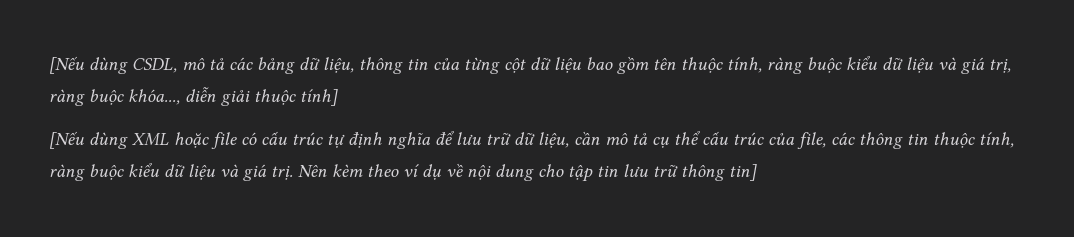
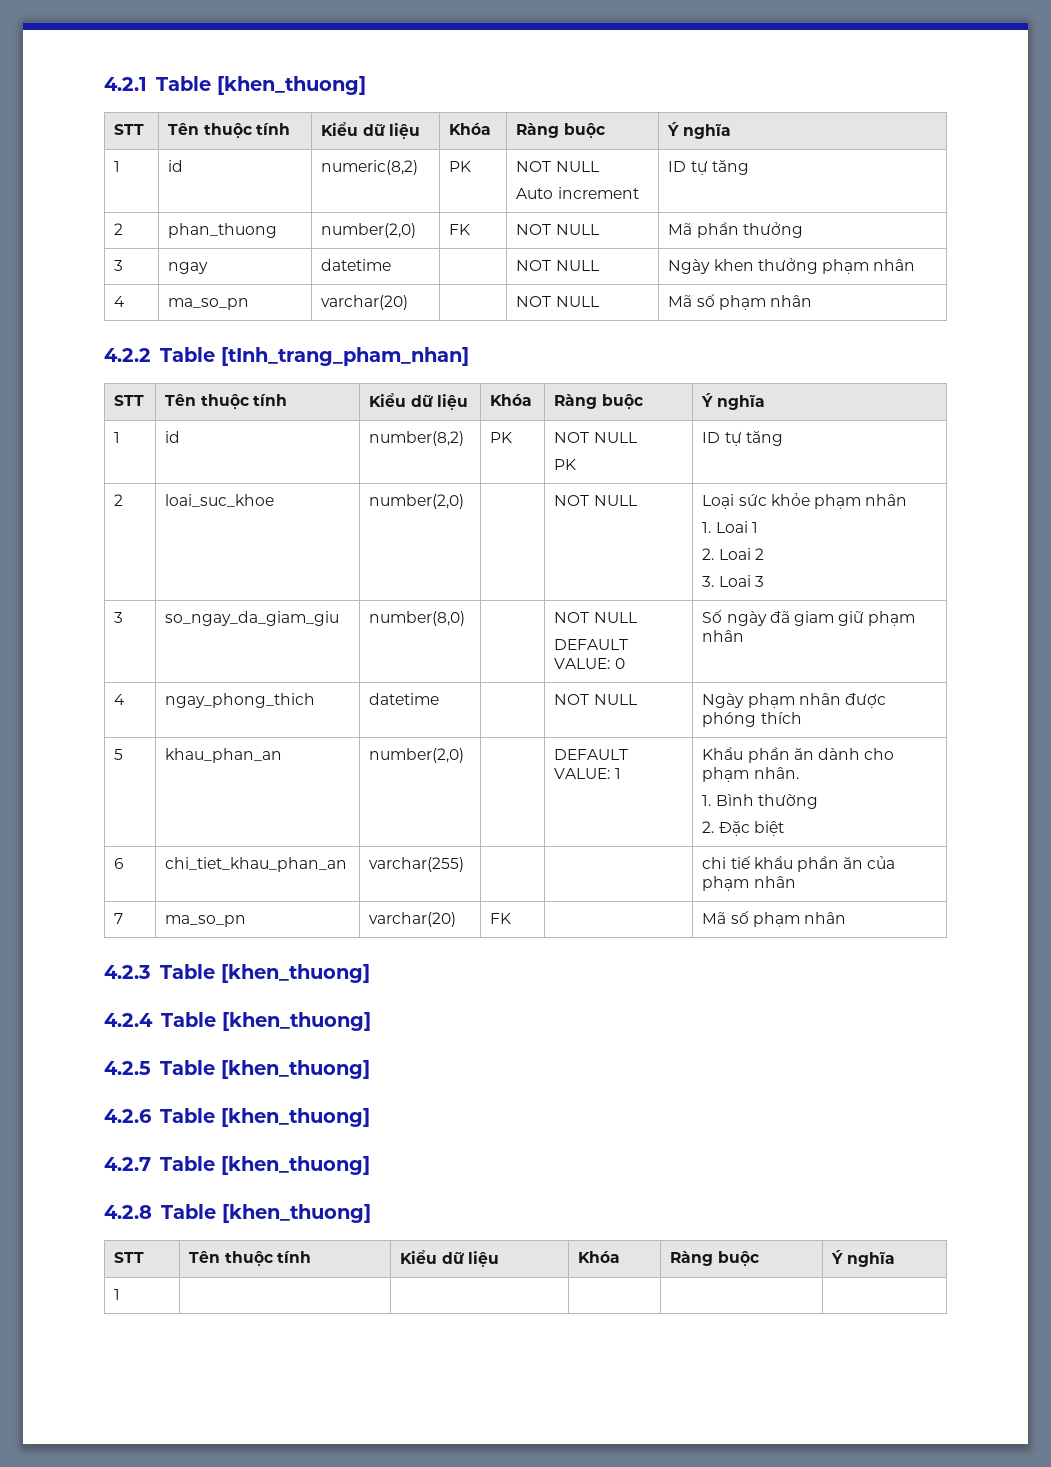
[49,56,1011,74] [49,87,338,106] [49,131,1014,149] [49,163,757,182] [Nếu dùng CSDL, mô tả các bảng dữ liệu, thông tin của từng cột dữ liệu bao gồm tên thuộc tính, ràng buộc kiểu dữ liệu và giá trị, ràng buộc khóa..., diễn giải thuộc tính] // [Nếu dùng XML hoặc file có cấu trúc tự định nghĩa để lưu trữ dữ liệu, cần mô tả cụ thể cấu trúc của file, các thông tin thuộc tính, ràng buộc kiểu dữ liệu và giá trị. Nên kèm theo ví dụ về nội dung cho tập tin lưu trữ thông tin] -> [104,76,366,95] [114,124,145,135] [168,123,290,139] [321,122,420,140] [449,123,492,135] [516,123,605,139] [667,122,731,139] [114,161,121,172] [168,160,184,172] [321,160,419,175] [449,161,472,172] [516,161,599,172] [516,187,639,199] [668,160,749,175] [114,223,124,235] [168,223,278,238] [321,223,417,238] [449,224,471,235] [516,224,599,235] [668,222,803,238] [114,260,124,271] [168,262,209,274] [321,259,392,271] [516,260,599,271] [668,258,916,274] [114,296,126,307] [168,298,250,310] [321,295,409,310] [516,296,599,307] [668,294,812,310] [104,347,469,366] [114,395,145,406] [165,394,287,410] [369,393,468,411] [490,394,533,406] [554,394,643,410] [701,393,765,410] [114,432,121,443] [165,431,181,443] [369,431,465,446] [490,432,513,443] [554,432,637,443] [554,459,577,470] [702,431,783,446] [114,494,124,506] [165,494,275,507] [369,494,465,509] [554,495,637,506] [702,493,908,509] [702,521,758,533] [702,548,764,560] [702,575,764,587] [114,612,124,623] [165,611,340,626] [369,611,466,626] [554,612,637,623] [554,639,629,650] [554,658,625,669] [702,610,916,626] [702,630,745,642] [114,694,126,705] [165,693,316,708] [369,693,440,705] [554,694,637,705] [702,693,886,708] [702,712,802,727] [114,749,124,760] [165,748,283,763] [369,748,465,763] [554,749,629,760] [554,768,621,779] [702,747,895,763] [702,767,799,782] [702,794,818,809] [702,821,784,836] [114,858,124,869] [165,857,348,872] [369,857,465,872] [702,856,896,872] [702,876,796,891] [114,913,124,924] [165,915,247,927] [369,912,457,927] [490,913,512,924] [702,911,846,927] [104,964,370,983] [104,1012,371,1031] [104,1060,370,1079] [104,1108,370,1127] [104,1156,370,1175] [104,1204,371,1223] [114,1252,145,1263] [189,1251,311,1267] [400,1250,499,1268] [578,1251,621,1263] [670,1251,759,1267] [831,1250,895,1267] [114,1289,121,1300] 4.2.1 Table [khen_thuong] // STT | Tên thuộc tính | Kiểu dữ liệu | Khóa | Ràng buộc | Ý nghĩa // 1 | id | numeric(8,2) | PK | NOT NULL // Auto increment | ID tự tăng // 2 | phan_thuong | number(2,0) | FK | NOT NULL | Mã phần thưởng // 3 | ngay | datetime | | NOT NULL | Ngày khen thưởng phạm nhân // 4 | ma_so_pn | varchar(20) | | NOT NULL | Mã số phạm nhân // 4.2.2 Table [tInh_trang_pham_nhan] // STT | Tên thuộc tính | Kiểu dữ liệu | Khóa | Ràng buộc | Ý nghĩa // 1 | id | number(8,2) | PK | NOT NULL // PK | ID tự tăng // 2 | loai_suc_khoe | number(2,0) | | NOT NULL | Loại sức khỏe phạm nhân // 1. Loai 1 // 2. Loai 2 // 3. Loai 3 // 3 | so_ngay_da_giam_giu | number(8,0) | | NOT NULL // DEFAULT VALUE: 0 | Số ngày đã giam giữ phạm nhân // 4 | ngay_phong_thich | datetime | | NOT NULL | Ngày phạm nhân được phóng thích // 5 | khau_phan_an | number(2,0) | | DEFAULT VALUE: 1 | Khẩu phần ăn dành cho phạm nhân. // 1. Bình thường // 2. Đặc biệt // 6 | chi_tiet_khau_phan_an | varchar(255) | | | chi tiế khẩu phần ăn của phạm nhân // 7 | ma_so_pn | varchar(20) | FK | | Mã số phạm nhân // 4.2.3 Table [khen_thuong] // 4.2.4 Table [khen_thuong] // 4.2.5 Table [khen_thuong] // 4.2.6 Table [khen_thuong] // 4.2.7 Table [khen_thuong] // 4.2.8 Table [khen_thuong] // STT | Tên thuộc tính | Kiểu dữ liệu | Khóa | Ràng buộc | Ý nghĩa // 1 | | | | |

